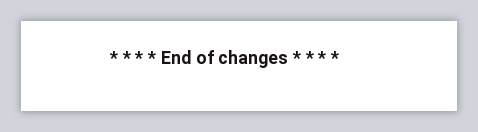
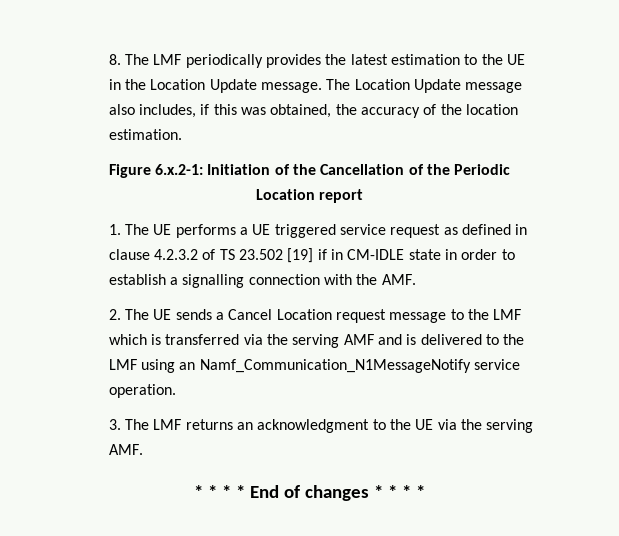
(108, 57) none -> [108,54,525,68] [108,79,523,93] [108,104,518,118] [108,129,182,140] [108,164,511,178] [255,189,364,203] [108,224,528,238] [108,248,515,263] [108,274,416,288] [108,309,522,323] [108,334,525,348] [108,359,520,373] [108,384,176,398] [108,419,534,433] [108,444,143,455] 8. The LMF periodically provides the latest estimation to the UE in the Location Update message. The Location Update message also includes, if this was obtained, the accuracy of the location estimation. // Figure 6.x.2-1: Initiation of the Cancellation of the Periodic Location report // 1. The UE performs a UE triggered service request as defined in clause 4.2.3.2 of TS 23.502 [19] if in CM-IDLE state in order to establish a signalling connection with the AMF. // 2. The UE sends a Cancel Location request message to the LMF which is transferred via the serving AMF and is delivered to the LMF using an Namf_Communication_N1MessageNotify service operation. // 3. The LMF returns an acknowledgment to the UE via the serving AMF. //

